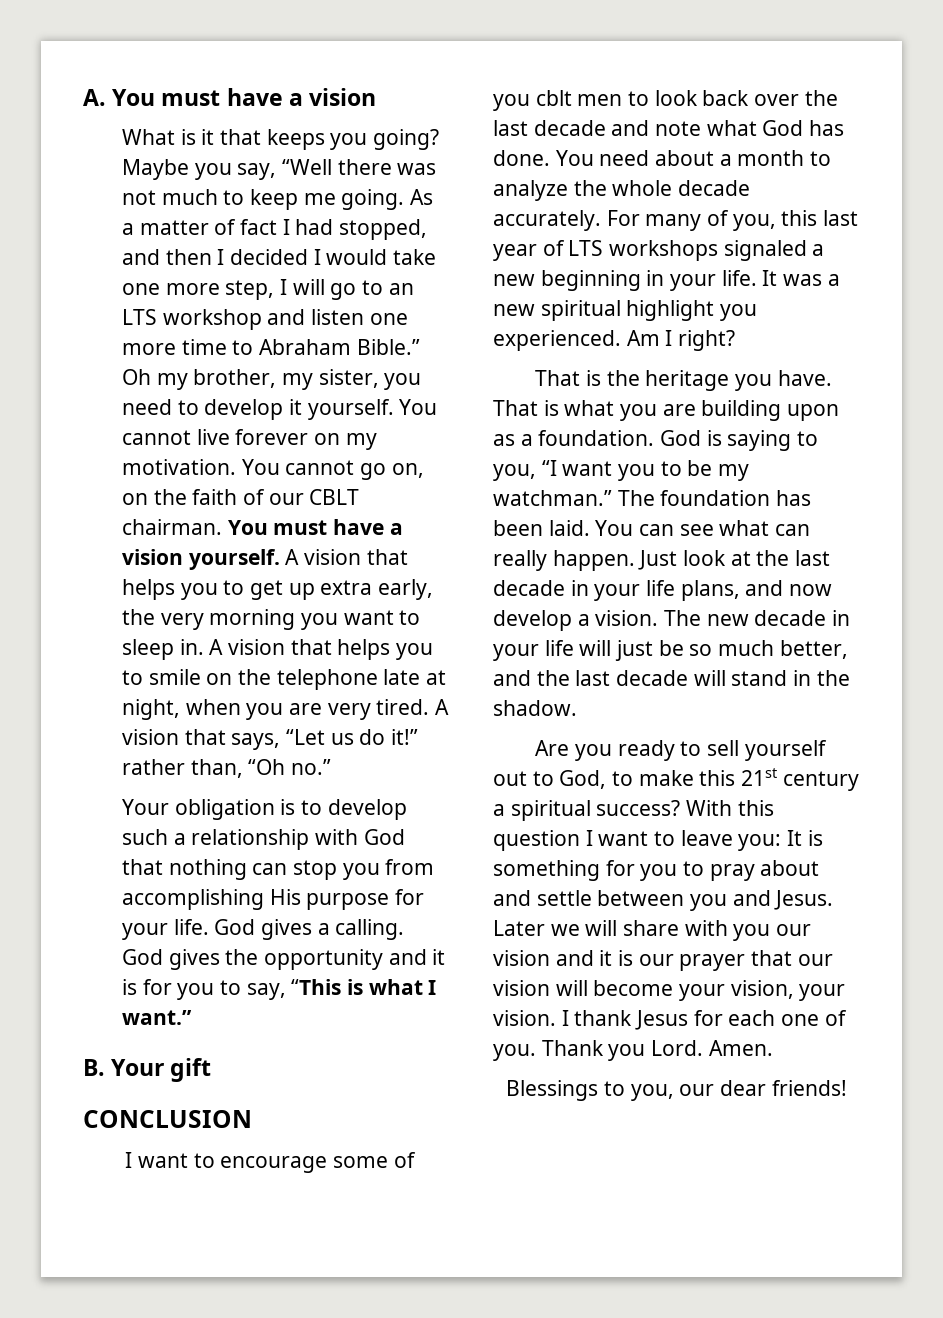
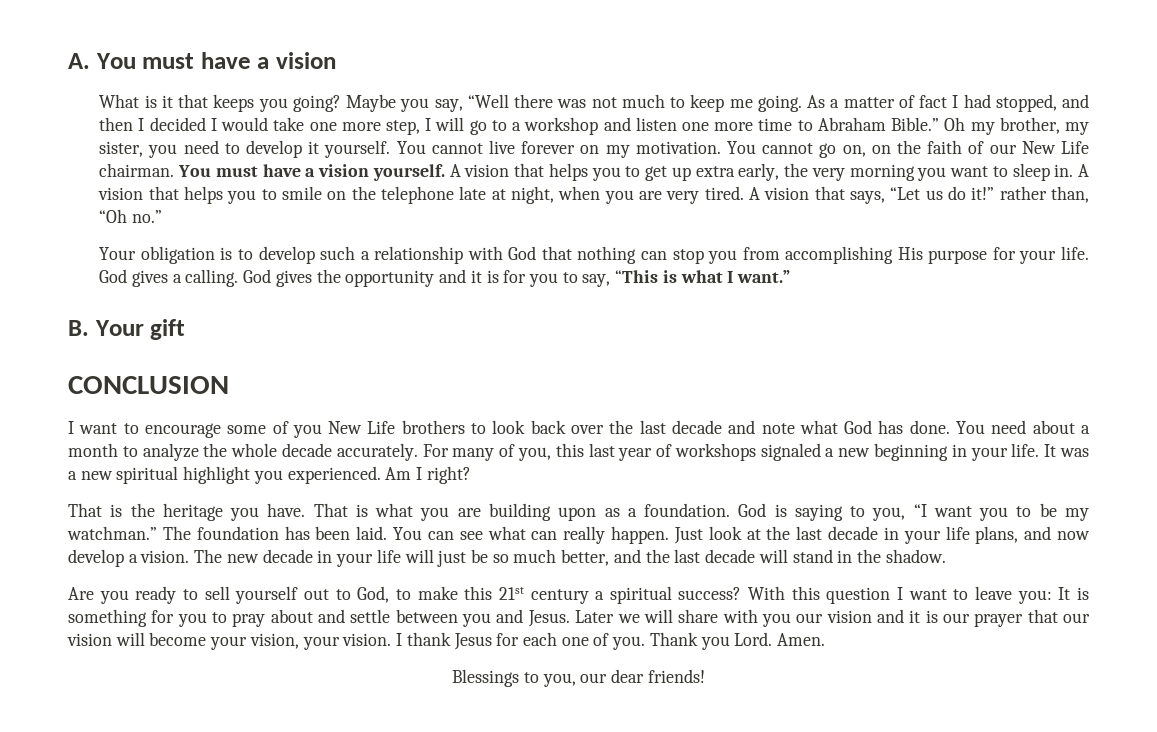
[388,283,414,295] [122,309,158,325] an LTS -> [512,122,522,131] a
[309,489,360,505] CBLT -> [1021,141,1090,154] New Life
[535,90,623,106] cblt men -> [328,420,465,434] New Life brothers
[568,240,604,256] LTS -> (673, 450) none

